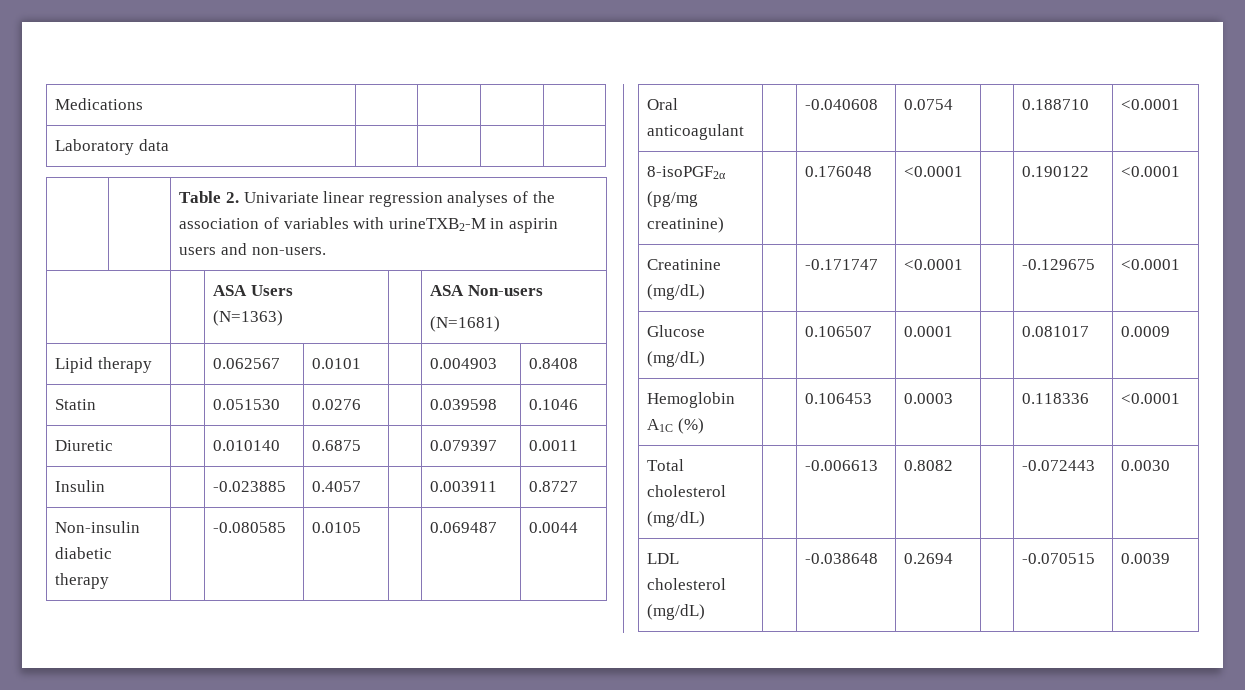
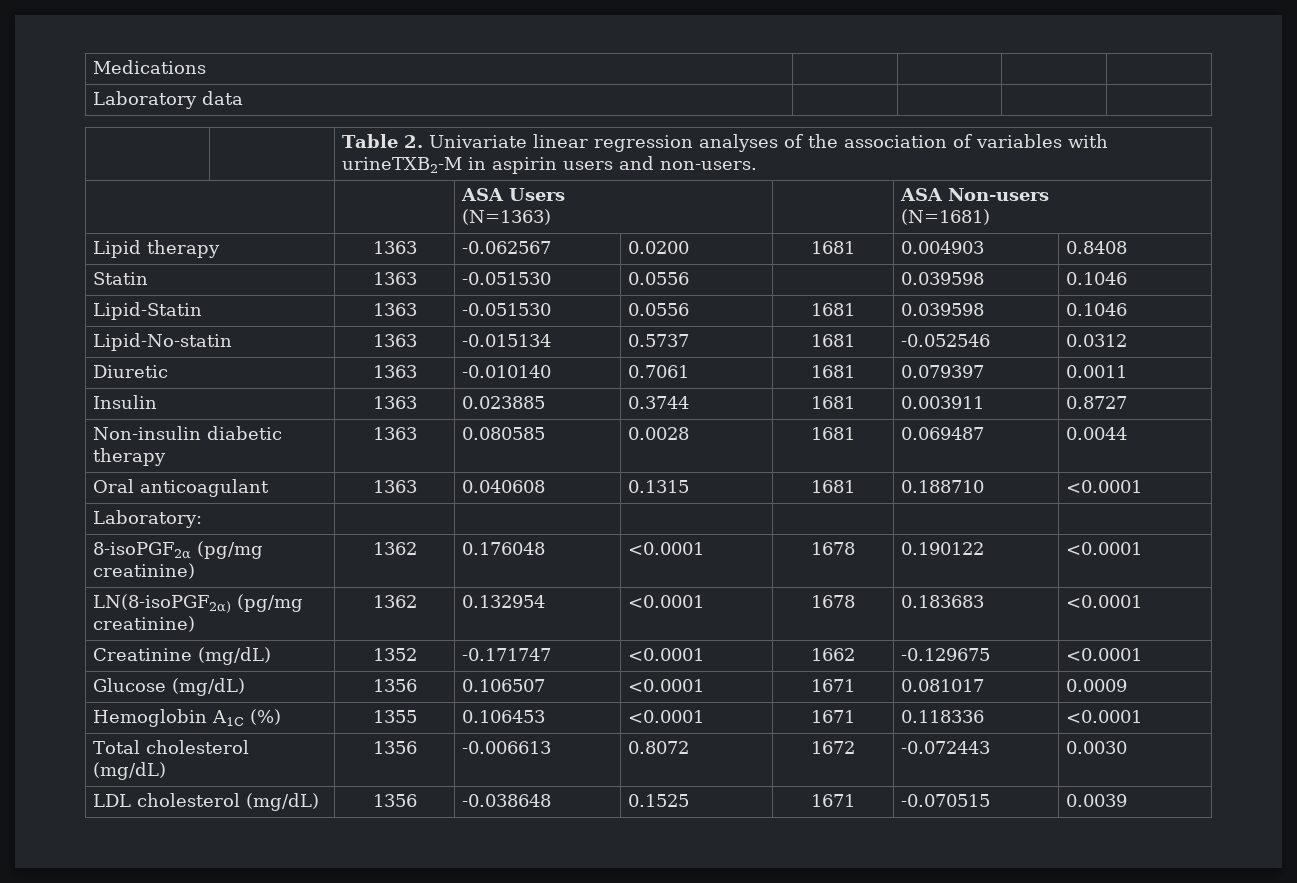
[213,358,281,369] [312,358,362,369] | 0.062567 | 0.0101 | -> [372,241,417,254] [461,241,551,254] [627,241,689,254] [811,241,855,254] 1363 | -0.062567 | 0.0200 | 1681
[213,399,281,410] [312,399,362,410] [430,399,498,410] [529,399,579,410] [55,440,114,451] [213,440,281,451] [312,440,362,451] | 0.051530 | 0.0276 | | 0.039598 | 0.1046 // Diuretic | | 0.010140 | 0.6875 | -> [372,272,417,285] [461,272,551,285] [627,272,689,285] [900,272,984,285] [1065,272,1127,285] [92,302,202,320] [372,303,417,316] [461,303,551,316] [627,303,689,316] [811,303,855,316] [900,303,984,316] [1065,303,1127,316] [92,333,232,351] [372,334,417,347] [461,334,551,347] [627,334,689,347] [811,334,855,347] [900,334,990,347] [1065,334,1127,347] [92,365,168,378] [372,365,417,378] [461,365,551,378] [627,365,689,378] [811,365,855,378] 1363 | -0.051530 | 0.0556 | | 0.039598 | 0.1046 // Lipid-Statin | 1363 | -0.051530 | 0.0556 | 1681 | 0.039598 | 0.1046 // Lipid-No-statin | 1363 | -0.015134 | 0.5737 | 1681 | -0.052546 | 0.0312 // Diuretic | 1363 | -0.010140 | 0.7061 | 1681
[213,481,287,492] [312,481,362,492] | -0.023885 | 0.4057 | -> [372,396,417,409] [461,396,545,409] [627,396,689,409] [811,396,855,409] 1363 | 0.023885 | 0.3744 | 1681
[213,522,287,533] [312,522,362,533] | -0.080585 | 0.0105 | -> [372,427,417,440] [461,427,545,440] [627,427,689,440] [811,427,855,440] 1363 | 0.080585 | 0.0028 | 1681
[805,99,879,110] [904,99,954,110] | -0.040608 | 0.0754 | -> [372,480,417,493] [461,480,545,493] [627,480,689,493] [811,480,855,493] 1363 | 0.040608 | 0.1315 | 1681
(1181, 104) none -> [92,510,202,528] // Laboratory: | | | | | |
(725, 225) none -> [372,542,417,555] 1362
(964, 171) none -> [811,542,855,555] 1678
(1181, 171) none -> [92,594,303,613] [92,616,195,632] [372,595,417,608] [461,595,545,608] [627,595,704,608] [811,595,855,608] [900,595,984,608] [1065,595,1142,608] // LN(8-isoPGF2α) (pg/mg creatinine) | 1362 | 0.132954 | <0.0001 | 1678 | 0.183683 | <0.0001
(706, 292) none -> [372,648,417,661] 1352
(964, 264) none -> [811,648,855,661] 1662
(706, 359) none -> [372,679,417,692] 1356
[904,326,954,337] 0.0001 | -> [627,679,704,692] [811,679,855,692] <0.0001 | 1671
(705, 426) none -> [372,710,417,723] 1355
[904,393,954,404] 0.0003 | -> [627,710,704,723] [811,710,855,723] <0.0001 | 1671
(706, 519) none -> [372,741,417,754] 1356
[904,460,954,471] 0.8082 | -> [627,741,689,754] [811,741,855,754] 0.8072 | 1672
(706, 612) none -> [372,794,417,807] 1356
[904,553,954,564] 0.2694 | -> [627,794,689,807] [811,794,855,807] 0.1525 | 1671

